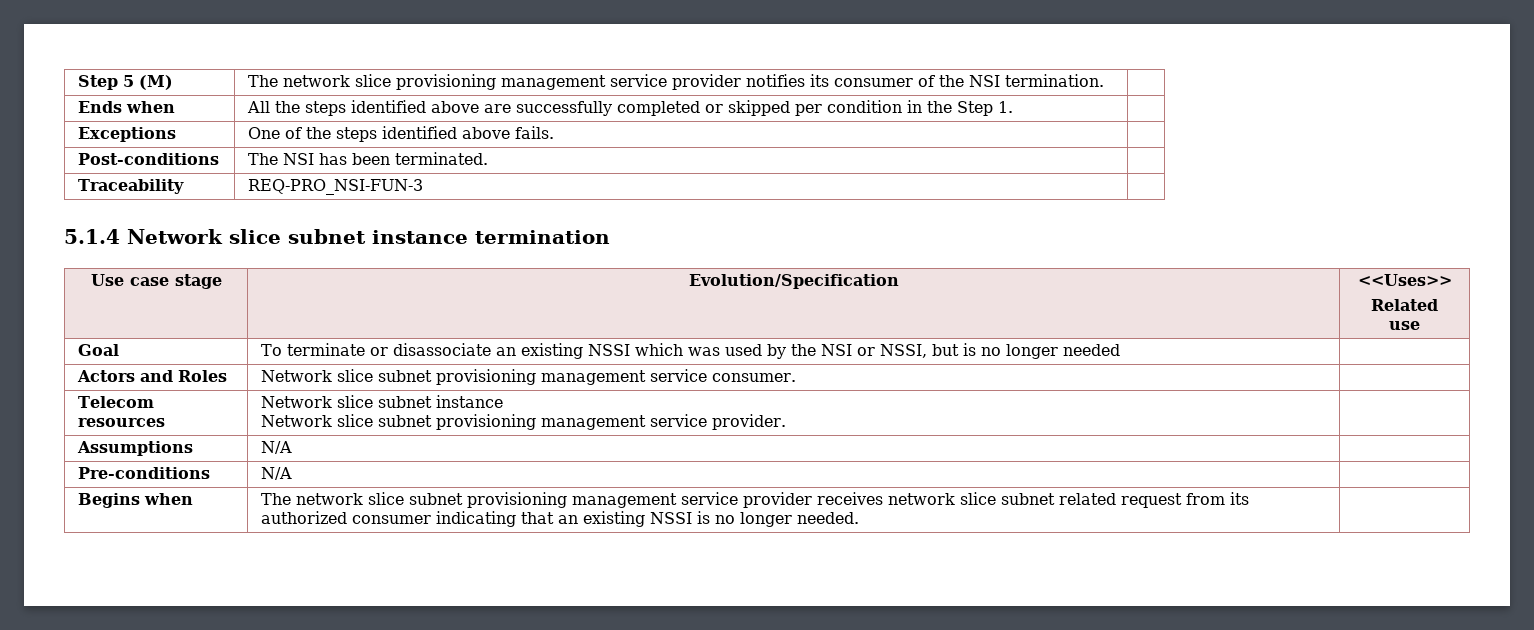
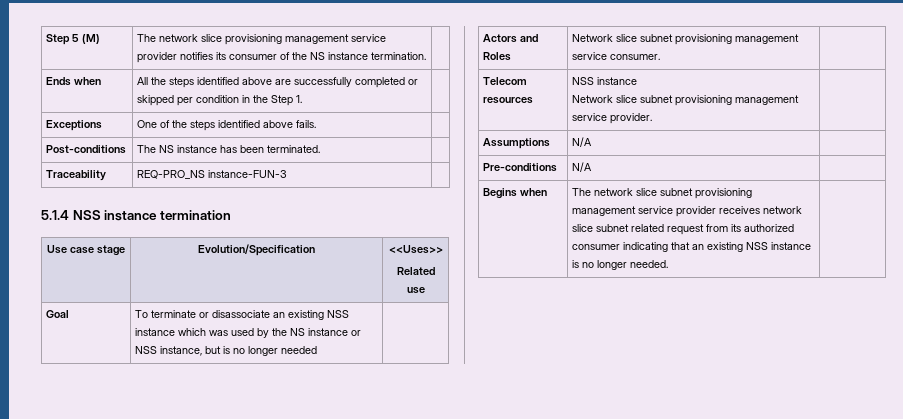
[969,75,1001,87] NSI -> [310,52,369,60] NS instance
[283,153,315,165] NSI -> [159,145,218,153] NS instance
[248,179,424,195] REQ-PRO_NSI-FUN-3 -> [137,170,288,179] REQ-PRO_NS instance-FUN-3
[127,229,366,244] Network slice subnet -> [72,210,101,220] NSS
[588,344,631,356] NSSI -> [327,310,350,318] [135,328,176,336] NSS instance
[821,344,928,358] NSI or NSSI, -> [290,328,362,336] [135,346,203,356] NS instance or NSS instance,
[261,395,433,408] Network slice subnet -> [572,77,595,85] NSS
[650,512,693,524] NSSI -> [746,242,812,250] NSS instance

